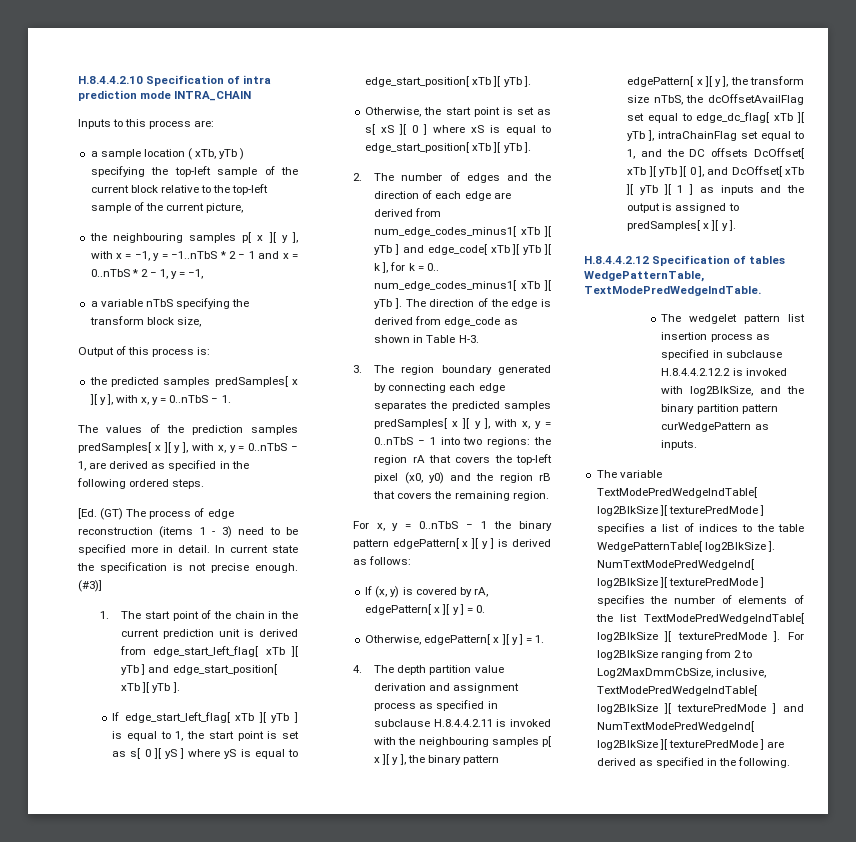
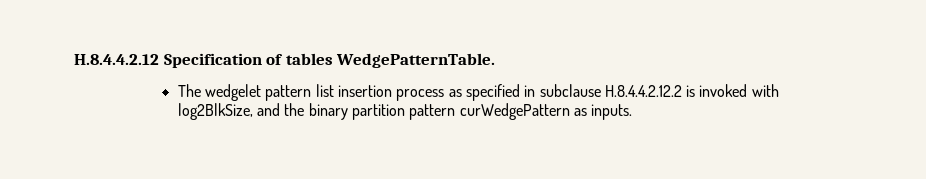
[78,75,272,86] [78,90,252,101] [78,119,215,129] [90,148,245,160] [90,166,298,177] [90,184,269,195] [90,202,244,213] [89,232,298,243] [90,251,298,261] [90,269,204,279] [90,298,250,309] [89,316,201,327] [78,346,211,357] [89,376,298,387] [89,394,231,405] [78,424,298,435] [78,442,299,453] [78,460,249,471] [77,478,205,489] [78,508,234,520] [78,526,298,538] [78,544,298,555] [77,562,298,573] [78,580,102,592] [99,610,299,621] [121,629,298,639] [120,646,298,657] [121,664,277,675] [121,682,180,693] [112,712,298,723] [112,731,300,741] [112,748,298,759] [365,76,531,87] [365,107,551,117] [365,124,551,135] [365,142,531,153] [352,172,551,183] [374,190,511,201] [374,208,442,217] [374,226,551,237] [374,244,551,255] [374,262,439,273] [374,280,551,291] [374,298,551,309] [374,316,518,327] [374,335,479,343] [352,365,551,375] [374,383,505,393] [374,401,551,411] [374,418,551,429] [374,437,551,447] [374,454,552,465] [374,472,551,484] [373,491,549,501] [352,521,552,531] [352,538,551,549] [352,556,411,565] [365,586,488,598] [365,604,485,615] [365,634,544,645] [352,665,504,675] [374,683,520,693] [374,700,498,711] [374,719,551,727] [374,736,551,747] [374,754,499,765] [627,76,804,87] [627,94,804,105] [627,112,804,123] [627,130,804,141] [627,148,804,159] [627,166,804,177] [626,184,804,195] [627,203,739,213] [627,220,736,231] H.8.4.4.2.10 Specification of intra prediction mode INTRA_CHAIN // Inputs to this process are: // a sample location ( xTb, yTb ) specifying the top-left sample of the current block relative to the top-left sample of the current picture, // the neighbouring samples p[ x ][ y ], with x = −1, y = −1..nTbS * 2 − 1 and x = 0..nTbS * 2 − 1, y = −1, // a variable nTbS specifying the transform block size, // Output of this process is: // the predicted samples predSamples[ x ][ y ], with x, y = 0..nTbS − 1. // The values of the prediction samples predSamples[ x ][ y ], with x, y = 0..nTbS − 1, are derived as specified in the following ordered steps. // [Ed. (GT) The process of edge reconstruction (items 1 - 3) need to be specified more in detail. In current state the specification is not precise enough. (#3)] // 1. The start point of the chain in the current prediction unit is derived from edge_start_left_flag[ xTb ][ yTb ] and edge_start_position[ xTb ][ yTb ]. // If edge_start_left_flag[ xTb ][ yTb ] is equal to 1, the start point is set as s[ 0 ][ yS ] where yS is equal to edge_start_position[ xTb ][ yTb ]. // Otherwise, the start point is set as s[ xS ][ 0 ] where xS is equal to edge_start_position[ xTb ][ yTb ]. // 2. The number of edges and the direction of each edge are derived from num_edge_codes_minus1[ xTb ][ yTb ] and edge_code[ xTb ][ yTb ][ k ], for k = 0.. num_edge_codes_minus1[ xTb ][ yTb ]. The direction of the edge is derived from edge_code as shown in Table H-3. // 3. The region boundary generated by connecting each edge separates the predicted samples predSamples[ x ][ y ], with x, y = 0..nTbS − 1 into two regions: the region rA that covers the top-left pixel (x0, y0) and the region rB that covers the remaining region. // For x, y = 0..nTbS − 1 the binary pattern edgePattern[ x ][ y ] is derived as follows: // If (x, y) is covered by rA, edgePattern[ x ][ y ] = 0. // Otherwise, edgePattern[ x ][ y ] = 1. // 4. The depth partition value derivation and assignment process as specified in subclause H.8.4.4.2.11 is invoked with the neighbouring samples p[ x ][ y ], the binary pattern edgePattern[ x ][ y ], the transform size nTbS, the dcOffsetAvailFlag set equal to edge_dc_flag[ xTb ][ yTb ], intraChainFlag set equal to 1, and the DC offsets DcOffset[ xTb ][ yTb ][ 0 ], and DcOffset[ xTb ][ yTb ][ 1 ] as inputs and the output is assigned to predSamples[ x ][ y ]. // -> (74, 59) none
[584,271,704,282] [584,286,761,296] WedgePatternTable, TextModePredWedgeIndTable. -> [336,53,496,68] WedgePatternTable.
[596,470,662,478] [596,487,757,498] [596,505,764,516] [596,523,804,534] [596,541,775,552] [596,559,754,570] [596,577,764,588] [596,595,804,606] [595,613,804,624] [596,631,804,642] [596,649,753,660] [596,668,766,678] [596,685,757,696] [596,703,804,714] [596,721,754,732] [596,739,785,750] [596,757,791,768] // The variable TextModePredWedgeIndTable[ log2BlkSize ][ texturePredMode ] specifies a list of indices to the table WedgePatternTable[ log2BlkSize ]. NumTextModePredWedgeInd[ log2BlkSize ][ texturePredMode ] specifies the number of elements of the list TextModePredWedgeIndTable[ log2BlkSize ][ texturePredMode ]. For log2BlkSize ranging from 2 to Log2MaxDmmCbSize, inclusive, TextModePredWedgeIndTable[ log2BlkSize ][ texturePredMode ] and NumTextModePredWedgeInd[ log2BlkSize ][ texturePredMode ] are derived as specified in the following. -> (633, 112) none

